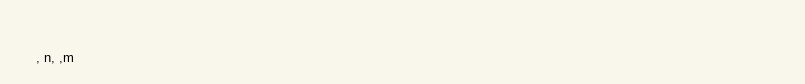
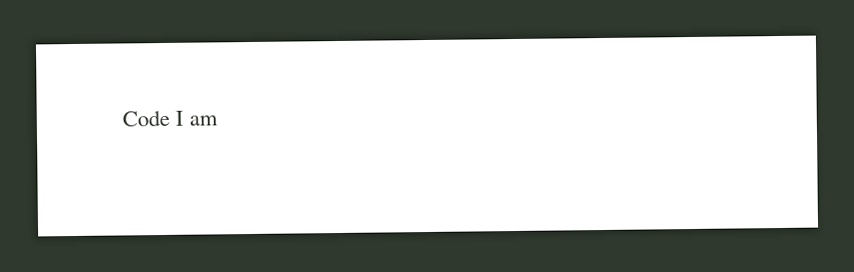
[36,55,74,64] , n, ,m -> [122,109,219,127] Code I am

